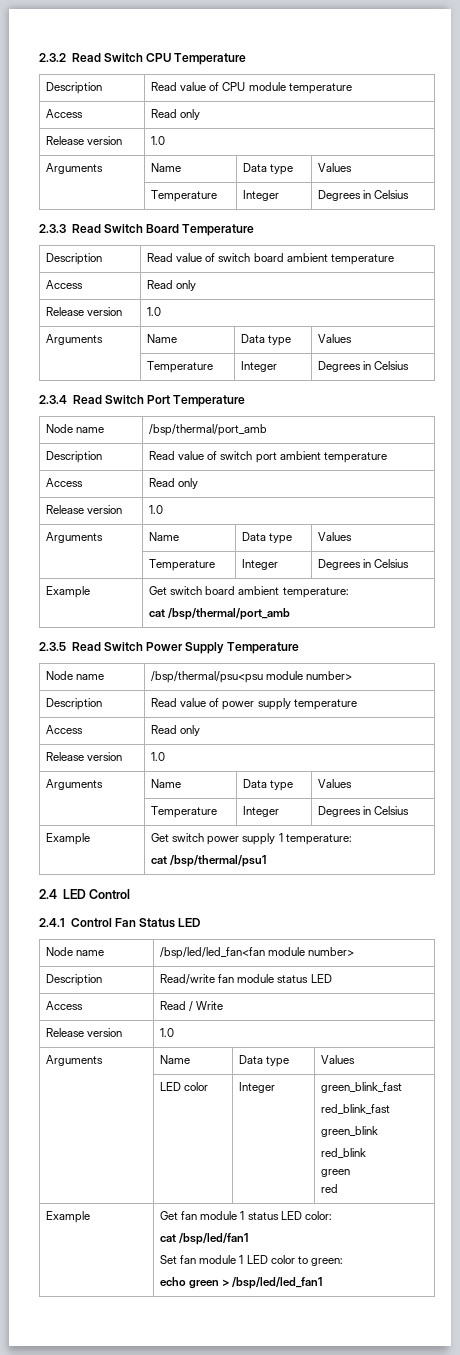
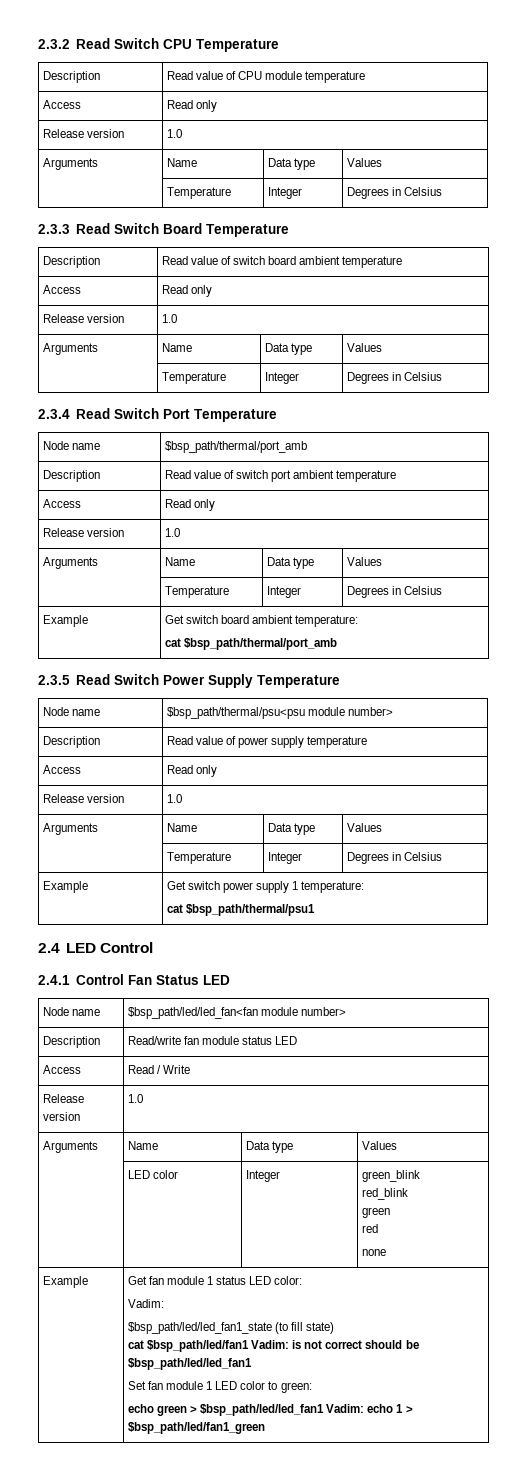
[149,424,268,436] /bsp/thermal/port_amb -> [164,441,307,453] $bsp_path/thermal/port_amb
[168,608,291,620] /bsp/thermal/port_amb -> [183,638,337,650] $bsp_path/thermal/port_amb
[151,671,264,683] /bsp/thermal/psu<psu -> [166,707,305,719] $bsp_path/thermal/psu<psu
[170,855,267,867] /bsp/thermal/psu1 -> [185,904,315,916] $bsp_path/thermal/psu1
[160,947,266,959] /bsp/led/led_fan<fan -> [127,1007,258,1019] $bsp_path/led/led_fan<fan
[321,1082,403,1093] [321,1104,391,1114] green_blink_fast // red_blink_fast // -> (280, 1176) none
(339, 1188) none -> [361,1249,386,1256] // none
[160,1233,249,1245] cat /bsp/led/fan1 -> [127,1299,164,1308] [127,1322,335,1334] [127,1340,419,1352] [127,1358,252,1370] Vadim: // $bsp_path/led/led_fan1_state (to fill state) // cat $bsp_path/led/fan1 Vadim: is not correct should be $bsp_path/led/led_fan1
[232,1277,323,1289] /bsp/led/led_fan1 -> [200,1404,413,1416] [127,1422,265,1434] $bsp_path/led/led_fan1 Vadim: echo 1 > $bsp_path/led/fan1_green

